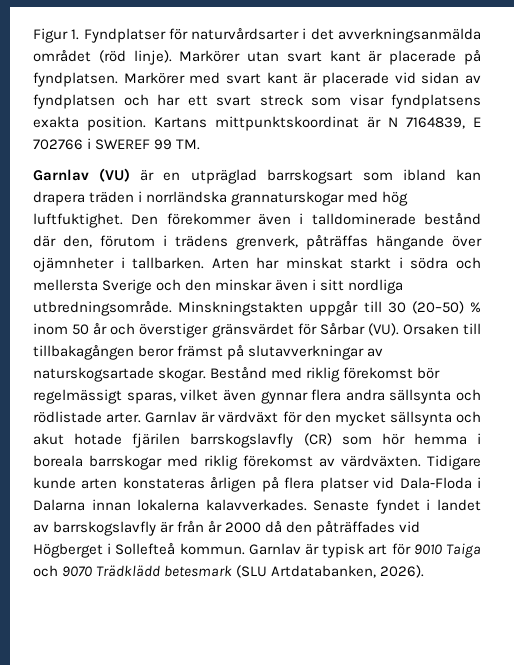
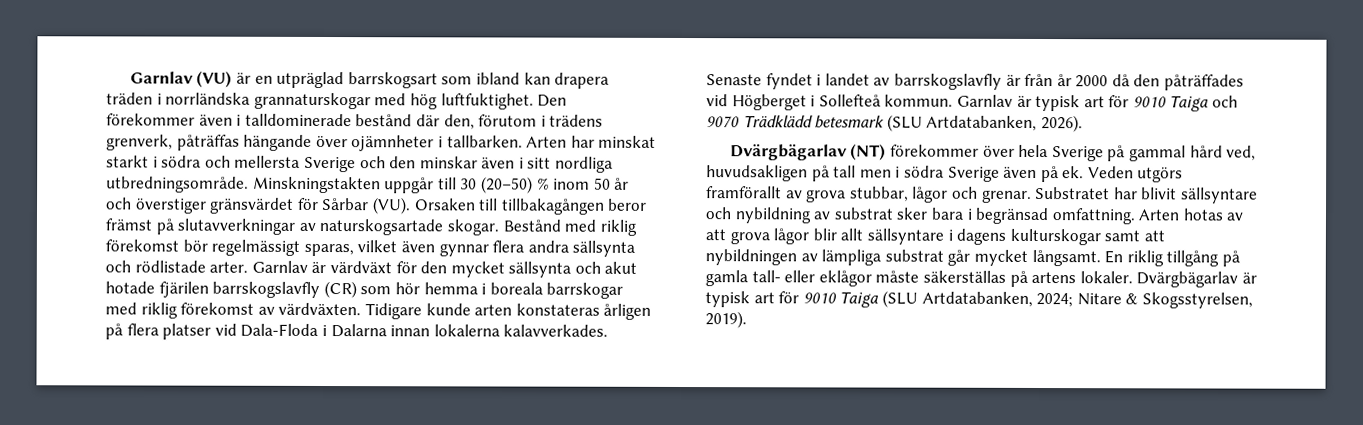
[33,27,481,43] [33,49,481,65] [33,72,482,87] [33,94,481,109] [33,116,481,131] [33,138,201,150] Figur 1. Fyndplatser för naturvårdsarter i det avverkningsanmälda området (röd linje). Markörer utan svart kant är placerade på fyndplatsen. Markörer med svart kant är placerade vid sidan av fyndplatsen och har ett svart streck som visar fyndplatsens exakta position. Kartans mittpunktskoordinat är N 7164839, E 702766 i SWEREF 99 TM. // -> (129, 77) none
(425, 571) none -> [729,143,1257,162] [706,165,1184,183] [706,186,1258,204] [705,207,1245,225] [705,228,1165,246] [705,249,1240,267] [705,270,1257,288] [705,290,1253,309] [705,311,747,329] // Dvärgbägarlav (NT) förekommer över hela Sverige på gammal hård ved, huvudsakligen på tall men i södra Sverige även på ek. Veden utgörs framförallt av grova stubbar, lågor och grenar. Substratet har blivit sällsyntare och nybildning av substrat sker bara i begränsad omfattning. Arten hotas av att grova lågor blir allt sällsyntare i dagens kulturskogar samt att nybildningen av lämpliga substrat går mycket långsamt. En riklig tillgång på gamla tall- eller eklågor måste säkerställas på artens lokaler. Dvärgbägarlav är typisk art för 9010 Taiga (SLU Artdatabanken, 2024; Nitare & Skogsstyrelsen, 2019).

